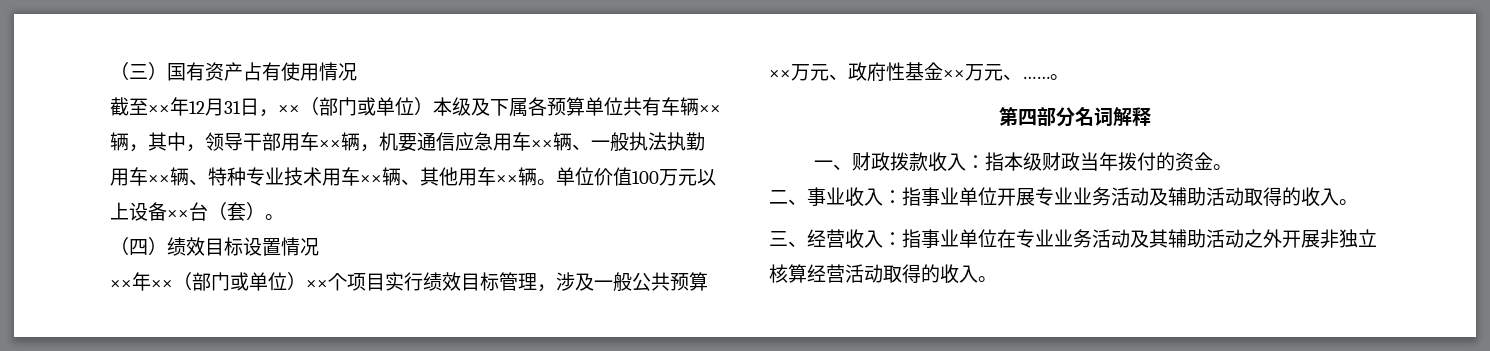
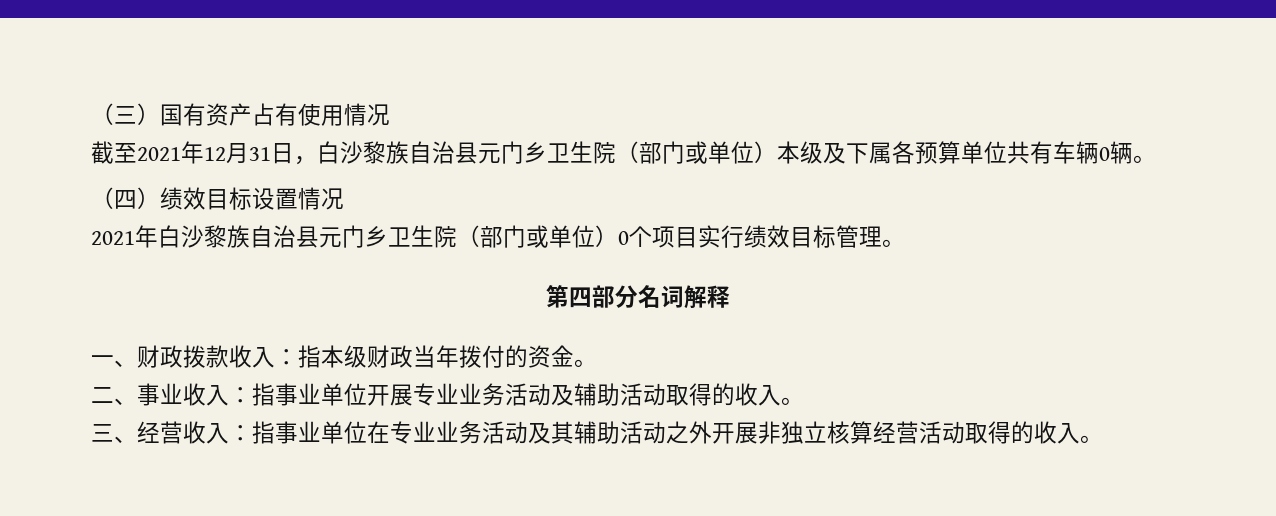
[148,104,170,114] ×× -> [137,147,181,161] 2021
[278,104,300,114] ×× -> [317,141,616,164] 白沙黎族自治县元门乡卫生院
[699,104,721,114] [110,132,705,152] [110,167,716,186] [110,202,265,221] ××辆，其中，领导干部用车××辆，机要通信应急用车××辆、一般执法执勤用车××辆、特种专业技术用车××辆、其他用车××辆。单位价值100万元以上设备××台（套） -> [1099,141,1133,164] 0辆
[110,272,328,291] ××年××（部门或单位）×× -> [91,225,629,248] 2021年白沙黎族自治县元门乡卫生院（部门或单位）0
[537,272,708,292] [769,62,1050,82] ，涉及一般公共预算××万元、政府性基金××万元、…… -> (882, 236) none

